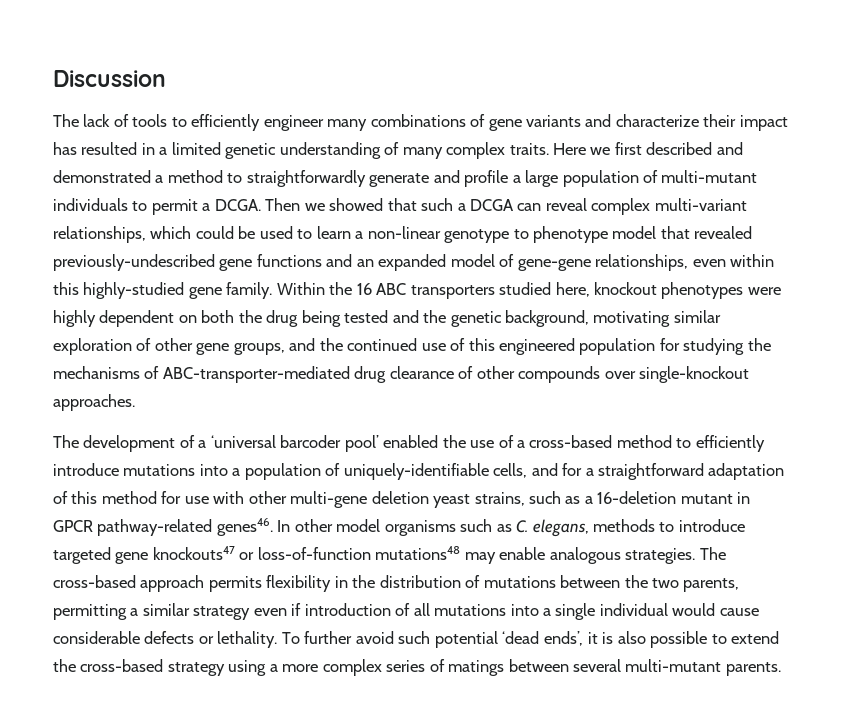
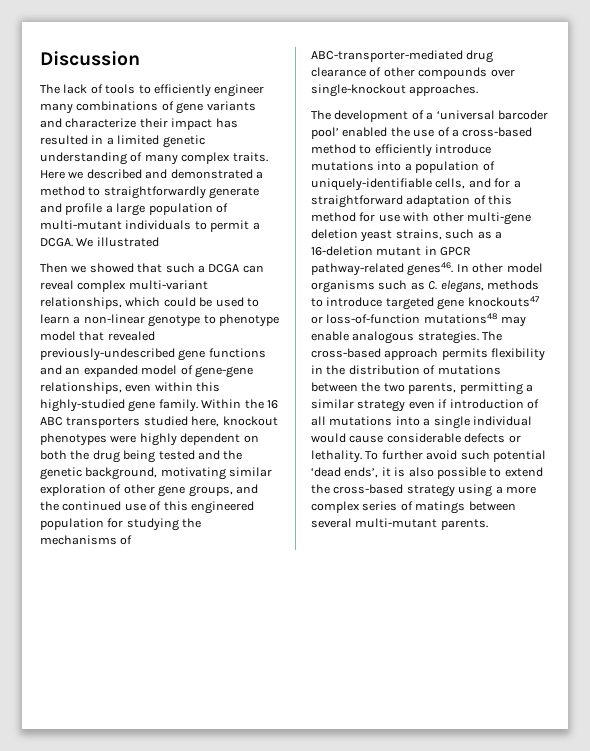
[614,142,642,155] first -> (84, 175) none
(261, 205) none -> [76,237,159,247] We illustrated //

